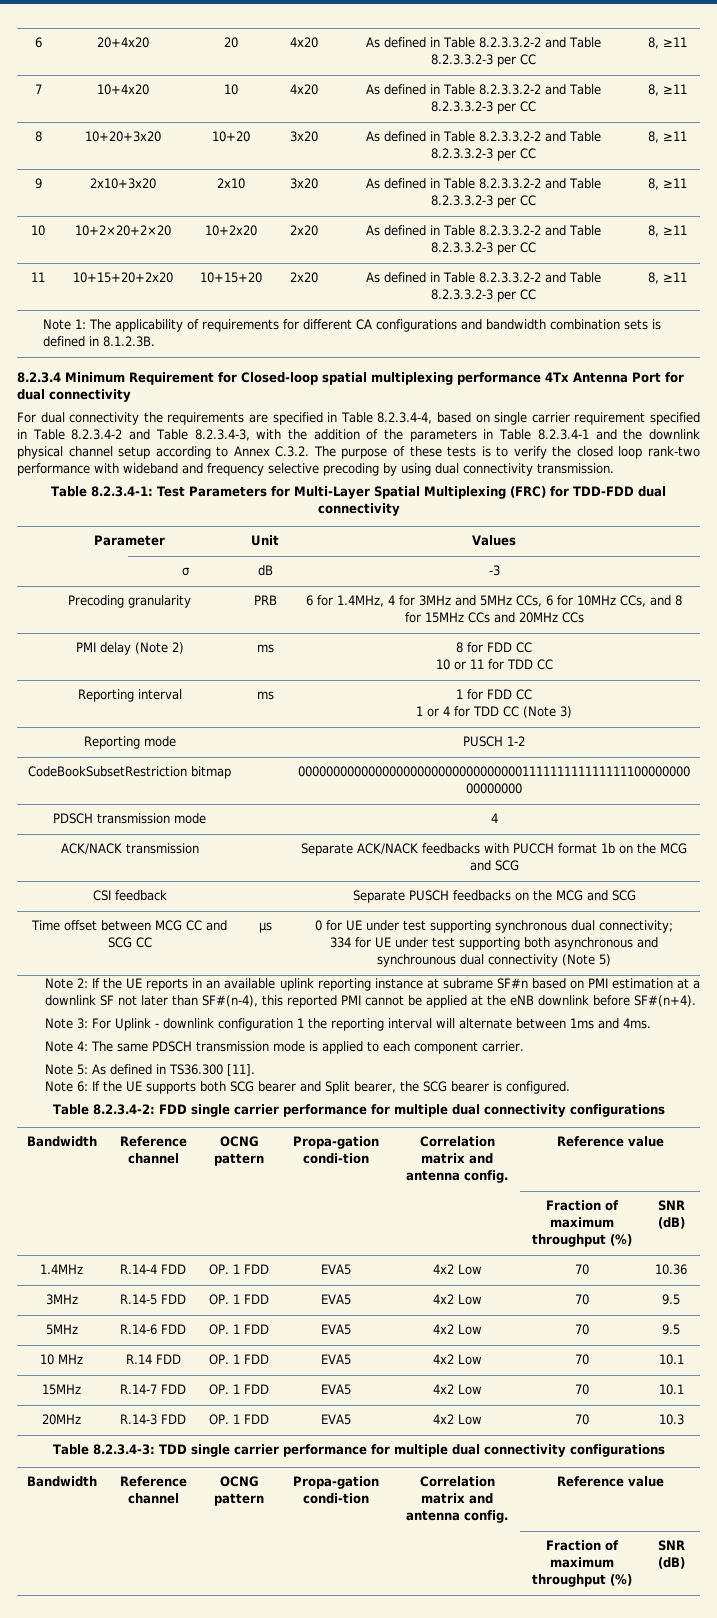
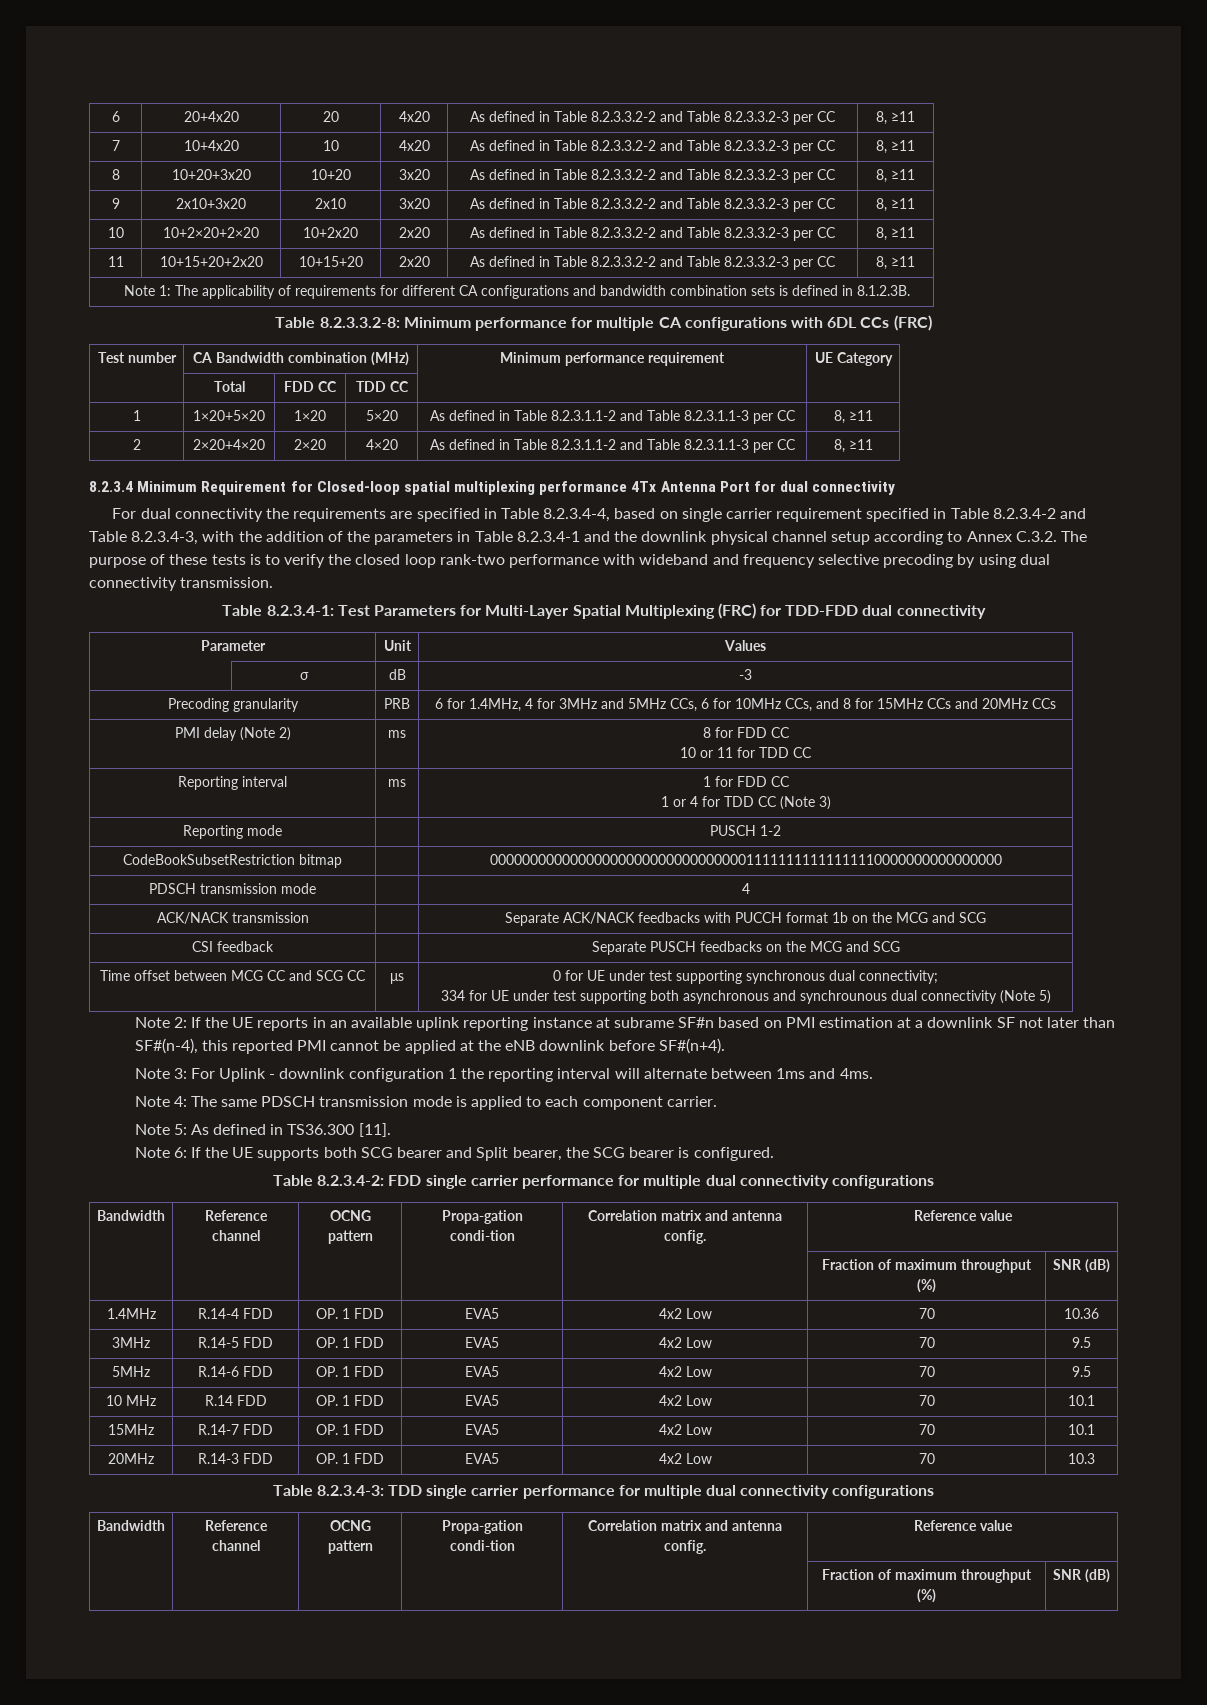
(155, 341) none -> [275,315,932,331] [97,352,177,363] [192,352,409,366] [500,352,725,366] [814,352,893,366] [213,381,245,392] [284,381,337,392] [355,381,409,392] [132,410,141,421] [193,410,265,421] [294,410,326,421] [365,410,398,421] [429,410,796,424] [833,410,873,424] [132,439,141,450] [193,439,265,450] [294,439,326,450] [365,439,398,450] [429,439,796,453] [833,439,873,453] // Table 8.2.3.3.2-8: Minimum performance for multiple CA configurations with 6DL CCs (FRC) // Test number | CA Bandwidth combination (MHz) | Minimum performance requirement | UE Category // | Total | FDD CC | TDD CC | | // 1 | 1×20+5×20 | 1×20 | 5×20 | As defined in Table 8.2.3.1.1-2 and Table 8.2.3.1.1-3 per CC | 8, ≥11 // 2 | 2×20+4×20 | 2×20 | 4×20 | As defined in Table 8.2.3.1.1-2 and Table 8.2.3.1.1-3 per CC | 8, ≥11

